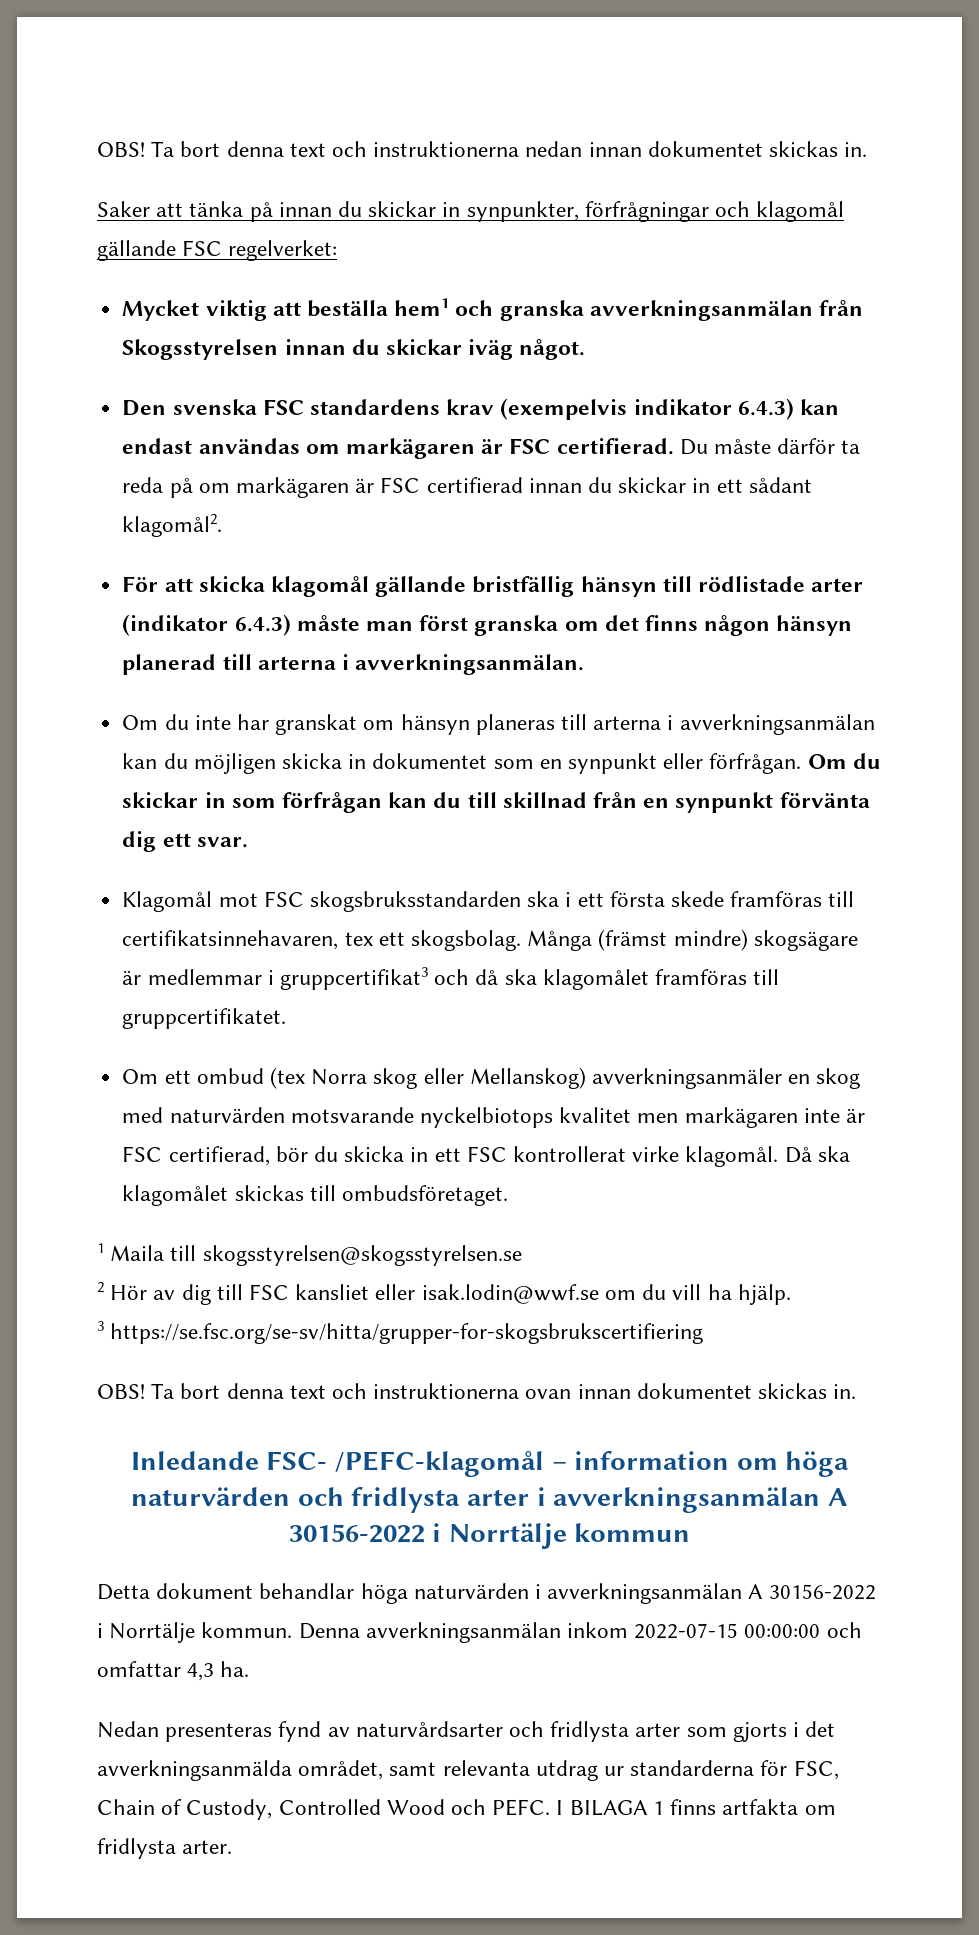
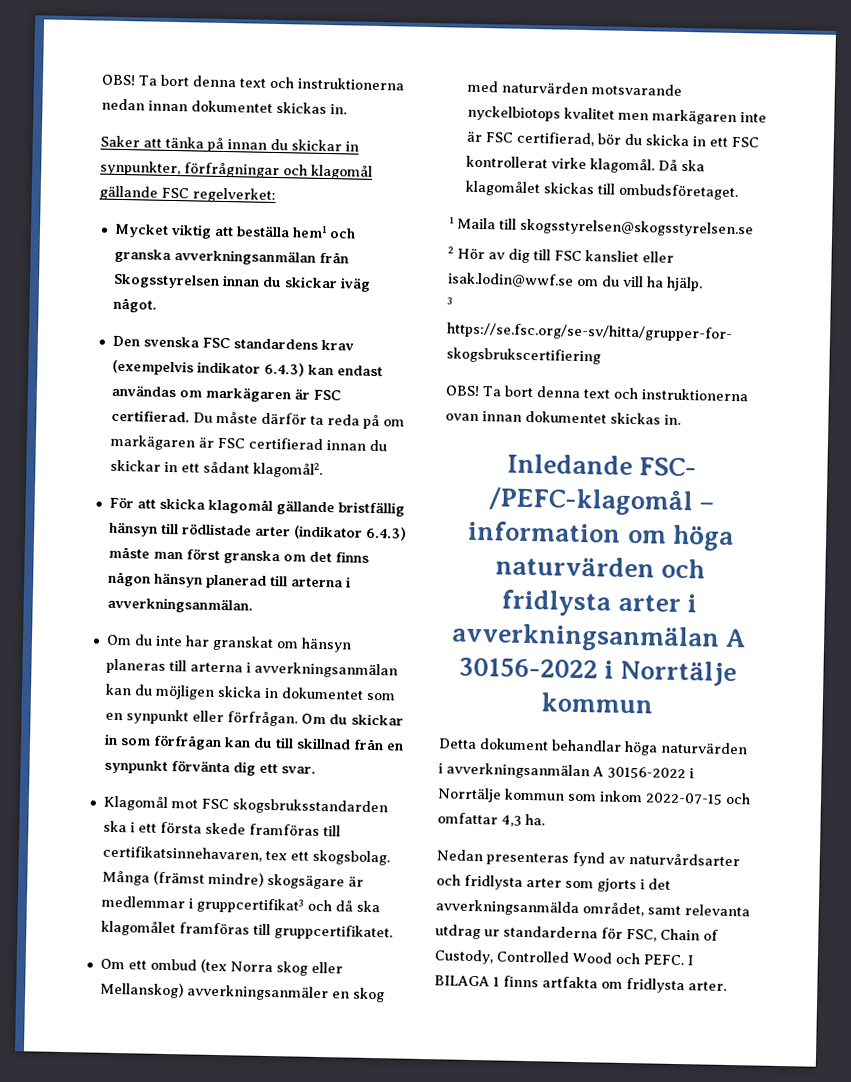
[201,1622,561,1643] kommun. Denna avverkningsanmälan -> [504,788,597,802] kommun som
[744,1624,821,1638] 00:00:00 -> (723, 798) none

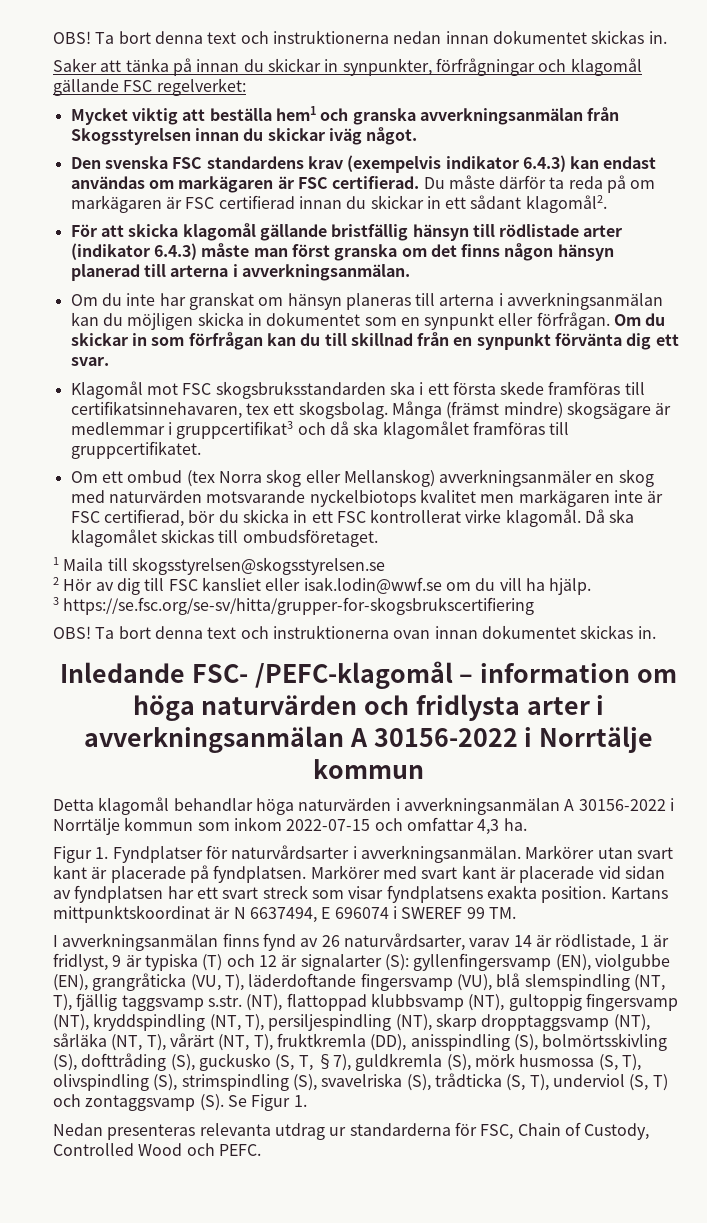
[479,738,549,751] dokument -> [98,797,170,815] klagomål
[436,849,740,867] [436,874,671,893] [435,899,681,917] Nedan presenteras fynd av naturvårdsarter och fridlysta arter som gjorts i det avverkningsanmälda området, samt -> [53,845,673,863] [53,865,665,883] [53,885,668,903] [53,905,516,923] [53,933,669,951] [53,953,670,971] [53,973,665,991] [53,993,678,1011] [53,1013,650,1031] [53,1033,668,1051] [53,1053,641,1071] [53,1073,668,1091] [53,1094,307,1111] [53,1123,196,1140] Figur 1. Fyndplatser för naturvårdsarter i avverkningsanmälan. Markörer utan svart kant är placerade på fyndplatsen. Markörer med svart kant är placerade vid sidan av fyndplatsen har ett svart streck som visar fyndplatsens exakta position. Kartans mittpunktskoordinat är N 6637494, E 696074 i SWEREF 99 TM. // I avverkningsanmälan finns fynd av 26 naturvårdsarter, varav 14 är rödlistade, 1 är fridlyst, 9 är typiska (T) och 12 är signalarter (S): gyllenfingersvamp (EN), violgubbe (EN), grangråticka (VU, T), läderdoftande fingersvamp (VU), blå slemspindling (NT, T), fjällig taggsvamp s.str. (NT), flattoppad klubbsvamp (NT), gultoppig fingersvamp (NT), kryddspindling (NT, T), persiljespindling (NT), skarp dropptaggsvamp (NT), sårläka (NT, T), vårärt (NT, T), fruktkremla (DD), anisspindling (S), bolmörtsskivling (S), dofttråding (S), guckusko (S, T, §7), guldkremla (S), mörk husmossa (S, T), olivspindling (S), strimspindling (S), svavelriska (S), trådticka (S, T), underviol (S, T) och zontaggsvamp (S). Se Figur 1. // Nedan presenteras
[687,955,693,966] [434,975,727,994] I BILAGA 1 finns artfakta om fridlysta arter. -> (261, 1150) none

